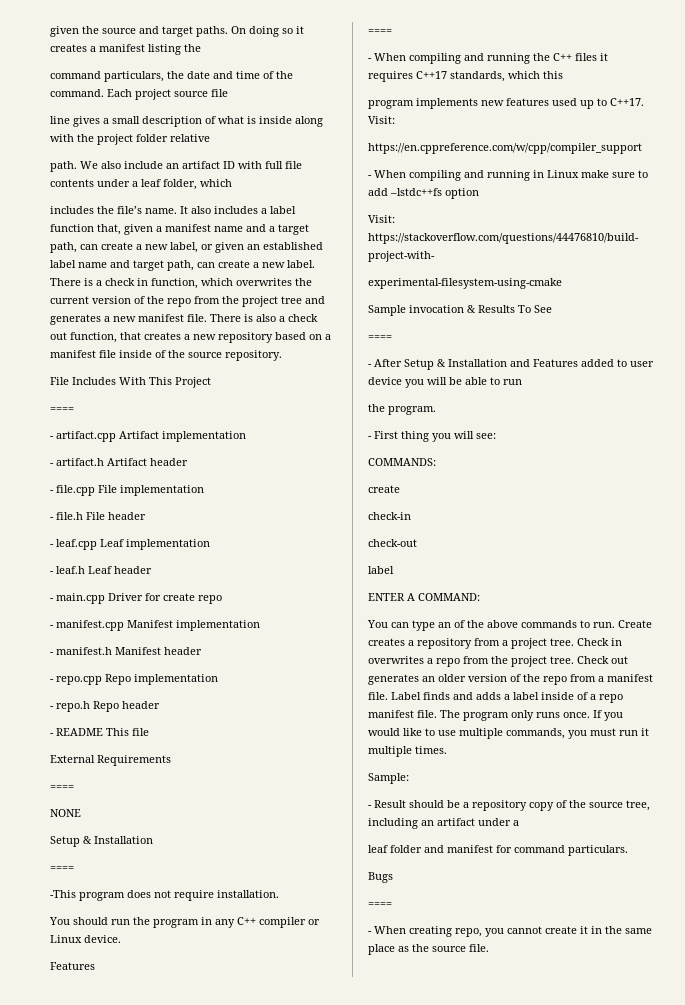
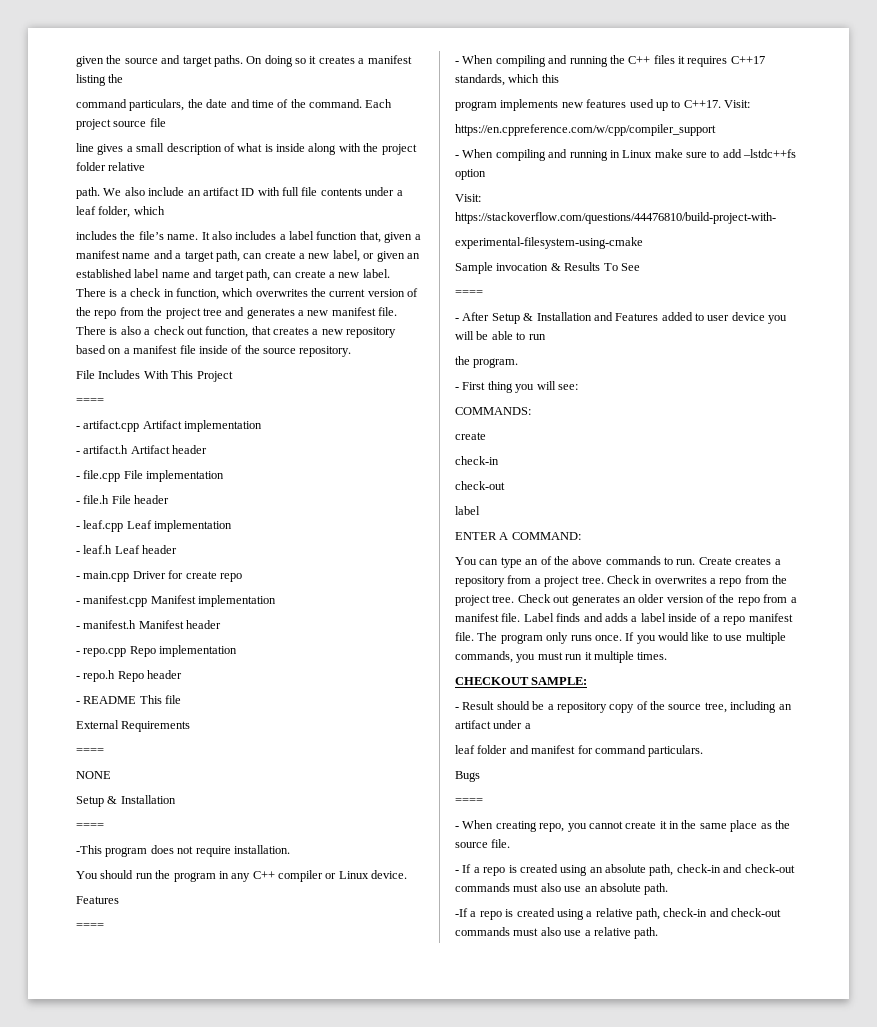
[368,773,409,784] Sample: -> [455,677,588,685] CHECKOUT SAMPLE:
(489, 948) none -> [455,864,795,876] [455,883,669,895] [455,908,782,920] [455,927,659,939] // - If a repo is created using an absolute path, check-in and check-out commands must also use an absolute path. // -If a repo is created using a relative path, check-in and check-out commands must also use a relative path.

